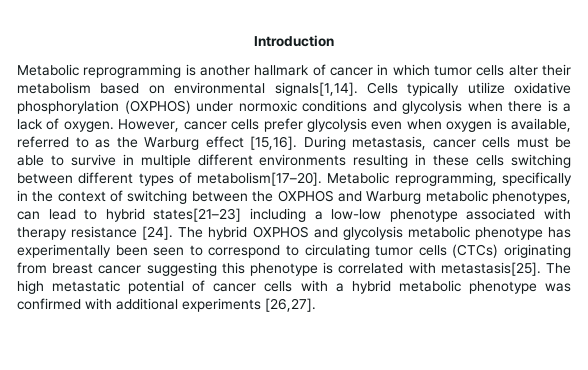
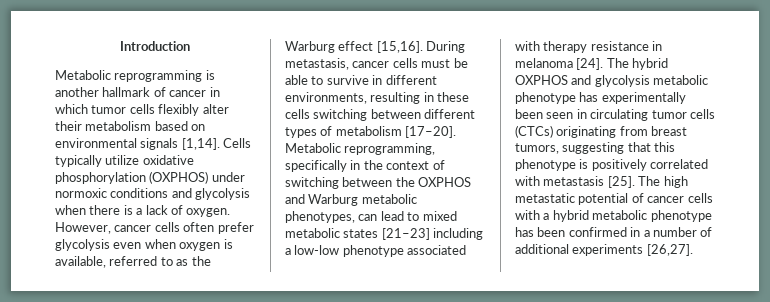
(505, 70) none -> [158,104,200,116] flexibly
[274,82,358,96] signals[1,14]. -> [140,138,220,150] signals [1,14].
(260, 124) none -> [183,222,215,232] often
[140,154,347,168] multiple different environments -> [385,75,437,85] [285,92,367,104] different environments,
[197,172,323,186] metabolism[17–20]. -> [335,126,457,138] metabolism [17–20].
[105,208,242,222] hybrid states[21–23] -> [422,211,457,221] [285,228,430,240] mixed metabolic states [21–23]
(138, 232) none -> [652,41,663,51] [515,58,573,68] in melanoma
[189,245,299,258] to correspond to -> [576,109,587,119] in
[98,262,217,276] cancer suggesting -> [515,142,651,154] tumors, suggesting that
(334, 268) none -> [591,159,647,171] positively
[440,262,541,276] metastasis[25]. -> [543,176,635,188] metastasis [25].
[544,283,571,292] [17,298,112,310] was confirmed with -> [515,227,713,237] has been confirmed in a number of

